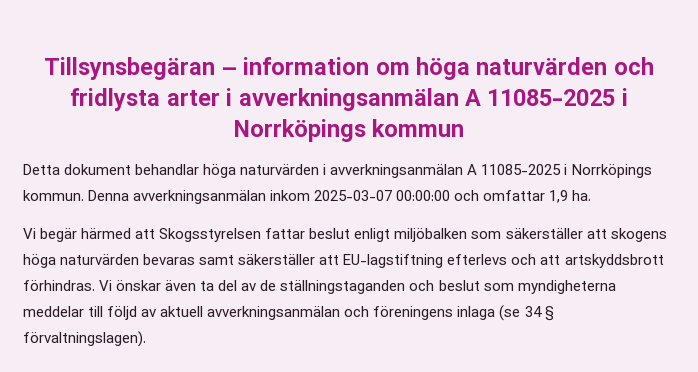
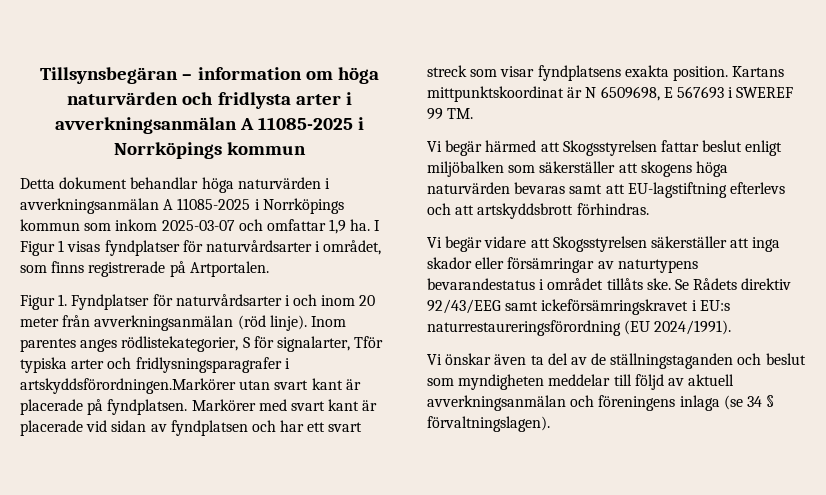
[23,190,267,204] kommun. Denna avverkningsanmälan -> [20,219,112,231] kommun som
[396,190,451,201] 00:00:00 -> (235, 225) none
(592, 195) none -> [374,220,381,231] [20,240,382,256] [20,261,269,277] [20,294,376,310] [20,315,346,331] [20,336,384,352] [20,357,290,373] [20,378,361,394] [20,399,378,415] [20,420,363,436] [427,65,785,81] [427,86,794,102] [427,108,474,120] I Figur 1 visas fyndplatser för naturvårdsarter i området, som finns registrerade på Artportalen. // Figur 1. Fyndplatser för naturvårdsarter i och inom 20 meter från avverkningsanmälan (röd linje). Inom parentes anges rödlistekategorier, S för signalarter, Tför typiska arter och fridlysningsparagrafer i artskyddsförordningen.Markörer utan svart kant är placerade på fyndplatsen. Markörer med svart kant är placerade vid sidan av fyndplatsen och har ett svart streck som visar fyndplatsens exakta position. Kartans mittpunktskoordinat är N 6509698, E 567693 i SWEREF 99 TM.
[238,254,316,265] säkerställer -> (603, 189) none
(95, 285) none -> [427,236,781,252] [427,257,698,273] [427,278,792,290] [427,299,730,315] [427,320,732,336] // Vi begär vidare att Skogsstyrelsen säkerställer att inga skador eller försämringar av naturtypens bevarandestatus i området tillåts ske. Se Rådets direktiv 92/43/EEG samt ickeförsämringskravet i EU:s naturrestaureringsförordning (EU 2024/1991). //
[517,280,616,294] myndigheterna -> [458,374,545,390] myndigheten

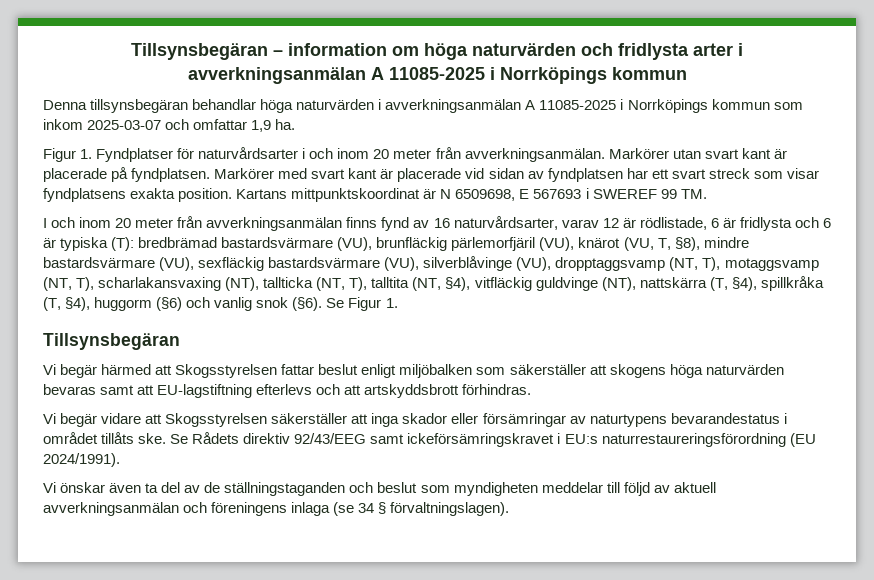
[20,177,128,189] Detta dokument -> [43,99,189,113] Denna tillsynsbegäran
[374,220,381,231] [20,240,382,256] [20,261,269,277] I Figur 1 visas fyndplatser för naturvårdsarter i området, som finns registrerade på Artportalen. -> (296, 124) none
[94,315,346,331] [20,336,384,352] [20,357,290,373] [20,378,236,394] avverkningsanmälan (röd linje). Inom parentes anges rödlistekategorier, S för signalarter, Tför typiska arter och fridlysningsparagrafer i artskyddsförordningen.Markörer -> [464,148,669,162] avverkningsanmälan. Markörer
[251,420,276,432] och -> (623, 175) none
(474, 113) none -> [43,216,831,231] [43,237,749,251] [43,256,819,271] [43,276,824,291] [43,297,398,311] [43,333,180,350] // I och inom 20 meter från avverkningsanmälan finns fynd av 16 naturvårdsarter, varav 12 är rödlistade, 6 är fridlysta och 6 är typiska (T): bredbrämad bastardsvärmare (VU), brunfläckig pärlemorfjäril (VU), knärot (VU, T, §8), mindre bastardsvärmare (VU), sexfläckig bastardsvärmare (VU), silverblåvinge (VU), dropptaggsvamp (NT, T), motaggsvamp (NT, T), scharlakansvaxing (NT), tallticka (NT, T), talltita (NT, §4), vitfläckig guldvinge (NT), nattskärra (T, §4), spillkråka (T, §4), huggorm (§6) och vanlig snok (§6). Se Figur 1. // Tillsynsbegäran

